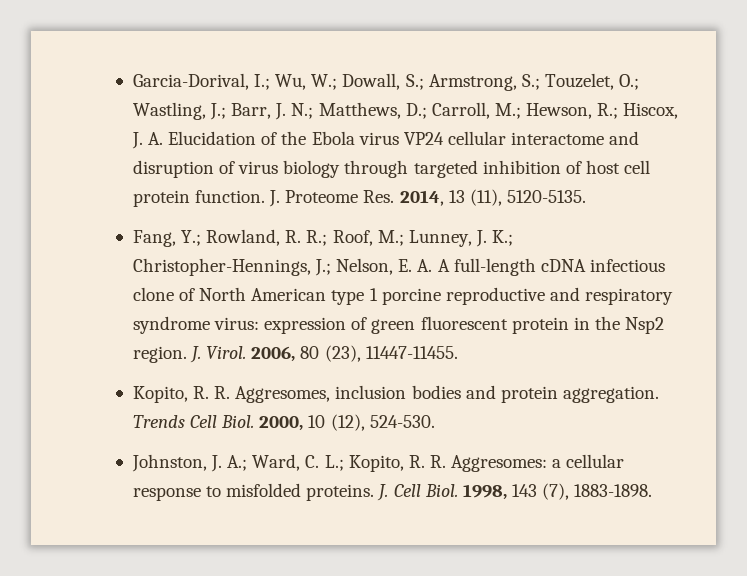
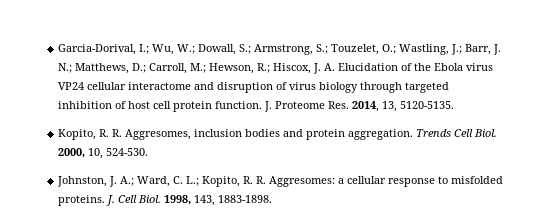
[448,189,502,206] 13 (11), -> [382,101,398,112] 13,
[132,229,514,247] [132,258,665,276] [132,287,674,305] [132,316,665,334] [132,345,458,363] // Fang, Y.; Rowland, R. R.; Roof, M.; Lunney, J. K.; Christopher-Hennings, J.; Nelson, E. A. A full-length cDNA infectious clone of North American type 1 porcine reproductive and respiratory syndrome virus: expression of green fluorescent protein in the Nsp2 region. J. Virol. 2006, 80 (23), 11447-11455. -> (455, 105) none
[308,414,365,431] 10 (12), -> [88,148,104,159] 10,
[511,483,570,500] 143 (7), -> [194,195,216,206] 143,

